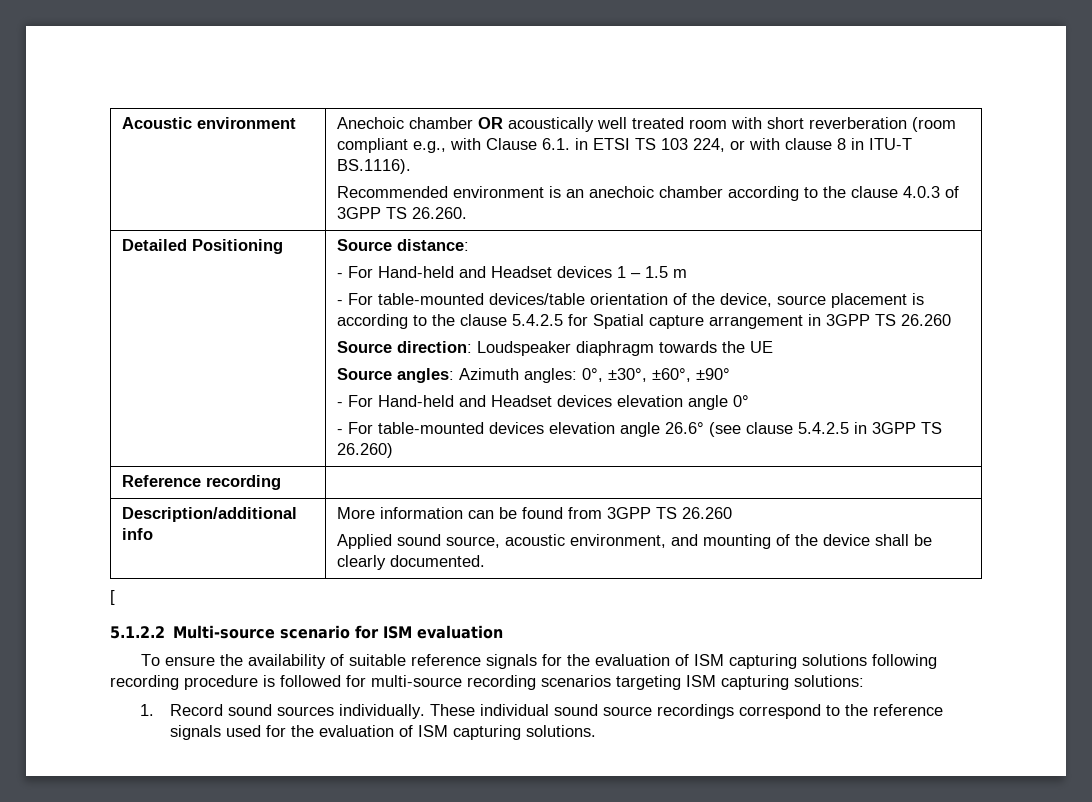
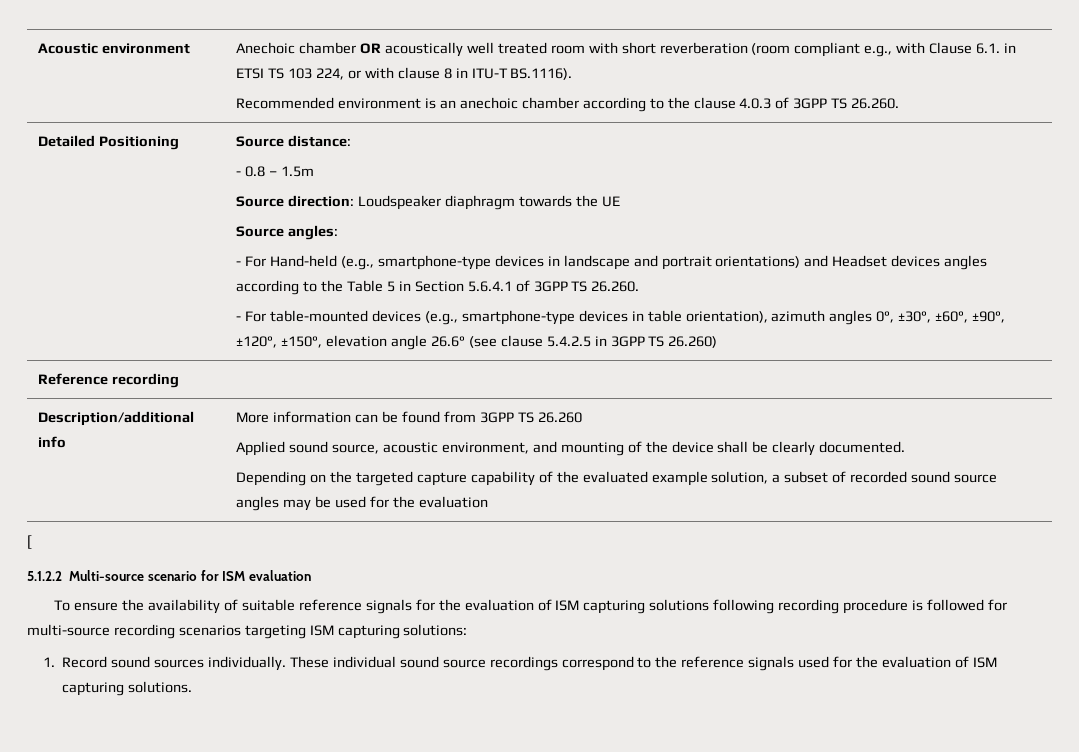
[348,266,688,278] [337,293,925,308] [337,314,952,329] For Hand-held and Headset devices 1 – 1.5 m // - For table-mounted devices/table orientation of the device, source placement is according to the clause 5.4.2.5 for Spatial capture arrangement in 3GPP TS 26.260 -> [245,166,315,177] 0.8 – 1.5m
[459,368,731,383] [337,395,750,410] [337,422,545,434] Azimuth angles: 0°, ±30°, ±60°, ±90° // - For Hand-held and Headset devices elevation angle 0° // - For table-mounted devices -> [236,255,988,270] [236,280,640,295] [236,310,1005,325] [236,336,323,348] // - For Hand-held (e.g., smartphone-type devices in landscape and portrait orientations) and Headset devices angles according to the Table 5 in Section 5.6.4.1 of 3GPP TS 26.260. // - For table-mounted devices (e.g., smartphone-type devices in table orientation), azimuth angles 0°, ±30°, ±60°, ±90°, ±120°, ±150°,
(486, 561) none -> [236,471,997,486] [236,496,488,511] // Depending on the targeted capture capability of the evaluated example solution, a subset of recorded sound source angles may be used for the evaluation

